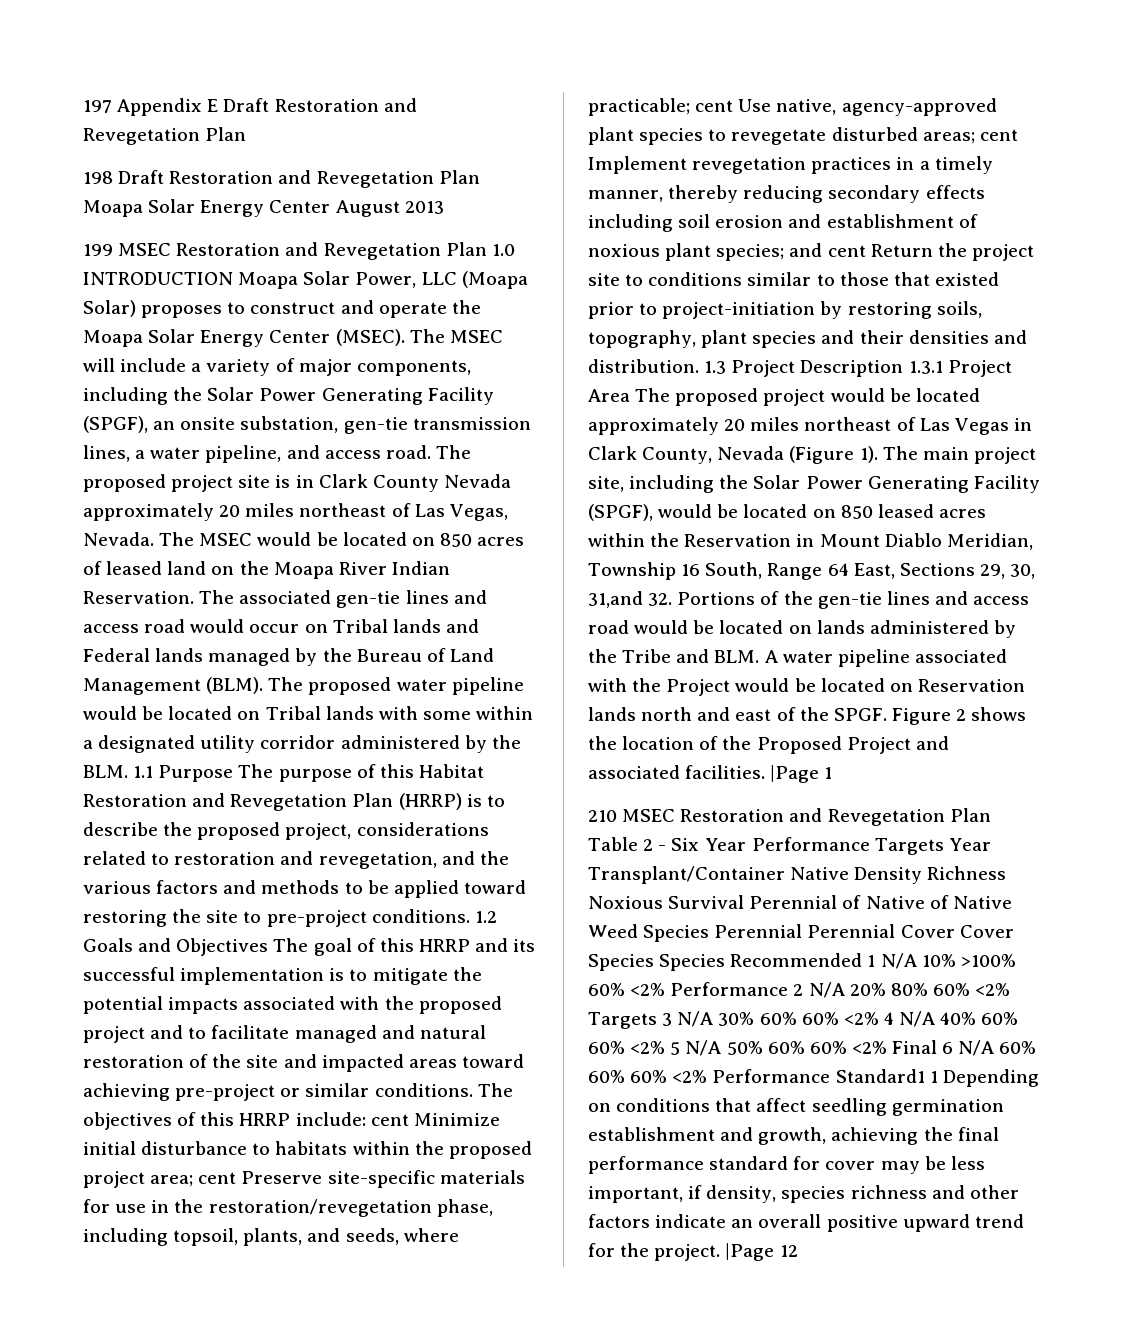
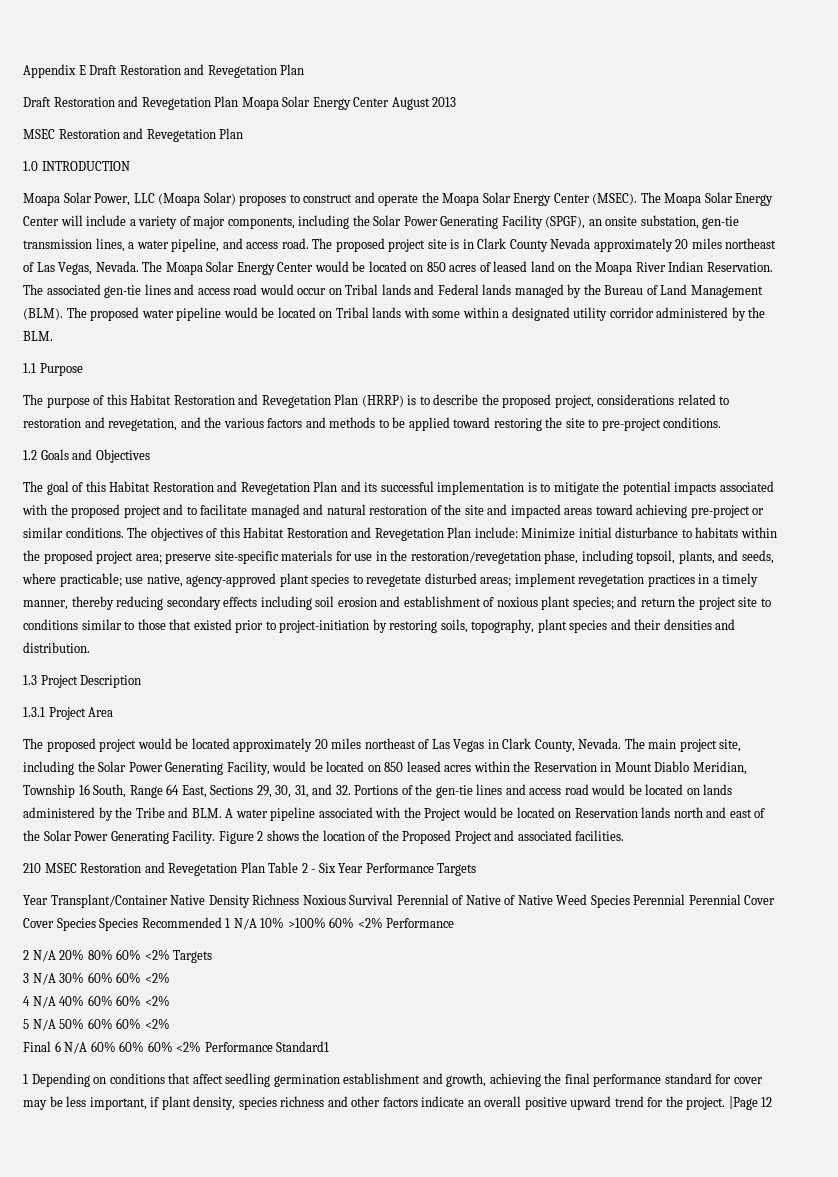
[83,100,112,113] 197 -> (23, 71) none
[83,171,113,184] 198 -> (305, 69) none
[83,242,487,260] 199 MSEC Restoration and Revegetation Plan -> [23,128,244,142] MSEC Restoration and Revegetation Plan //
(233, 278) none -> (130, 166) //
[449,330,503,343] MSEC -> [664,192,774,206] [23,216,59,226] Moapa Solar Energy Center
[199,533,253,546] MSEC -> [165,261,314,275] Moapa Solar Energy Center
(128, 771) none -> (53, 336) //
(234, 773) none -> (83, 369) //
(470, 916) none -> (722, 422) //
(269, 947) none -> (150, 456) //
[418,939,470,952] HRRP -> [109,481,338,495] Habitat Restoration and Revegetation Plan
[239,1112,409,1126] HRRP include: cent -> [243,527,518,541] Habitat Restoration and Revegetation Plan include:
[198,1171,323,1184] cent Preserve -> [165,553,212,564] preserve
[695,99,772,112] cent Use -> [125,577,144,584] use
[979,129,1018,141] [588,156,687,174] cent Implement -> [514,573,576,587] implement
[827,244,933,257] cent Return -> [640,598,675,607] return
(699, 366) none -> (90, 647) //
(904, 368) none -> (142, 681) //
(630, 395) none -> (114, 712) //
[717,446,878,464] Nevada (Figure 1). -> [578,738,622,749] Nevada.
[973,475,1040,493] [588,504,653,521] Facility (SPGF), -> [226,761,270,775] Facility,
[588,591,643,608] 31,and -> [294,784,333,798] 31, and
[833,708,887,721] SPGF. -> [43,830,216,844] Solar Power Generating Facility.
[770,765,833,783] |Page 1 -> (625, 835) none
(944, 846) none -> (477, 869) //
(789, 989) none -> (455, 923) //
(657, 1020) none -> (213, 956) //
(879, 1018) none -> (170, 977) //
(666, 1047) none -> (170, 1000) //
(887, 1047) none -> (170, 1023) //
(925, 1076) none -> (330, 1046) //
(703, 1192) none -> [161,1096,191,1110] plant

